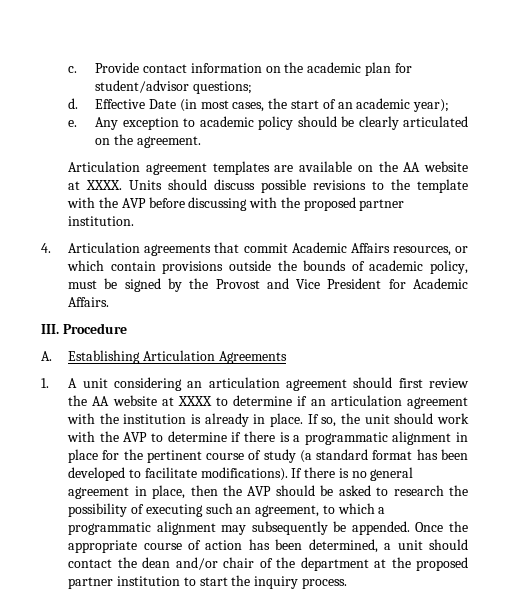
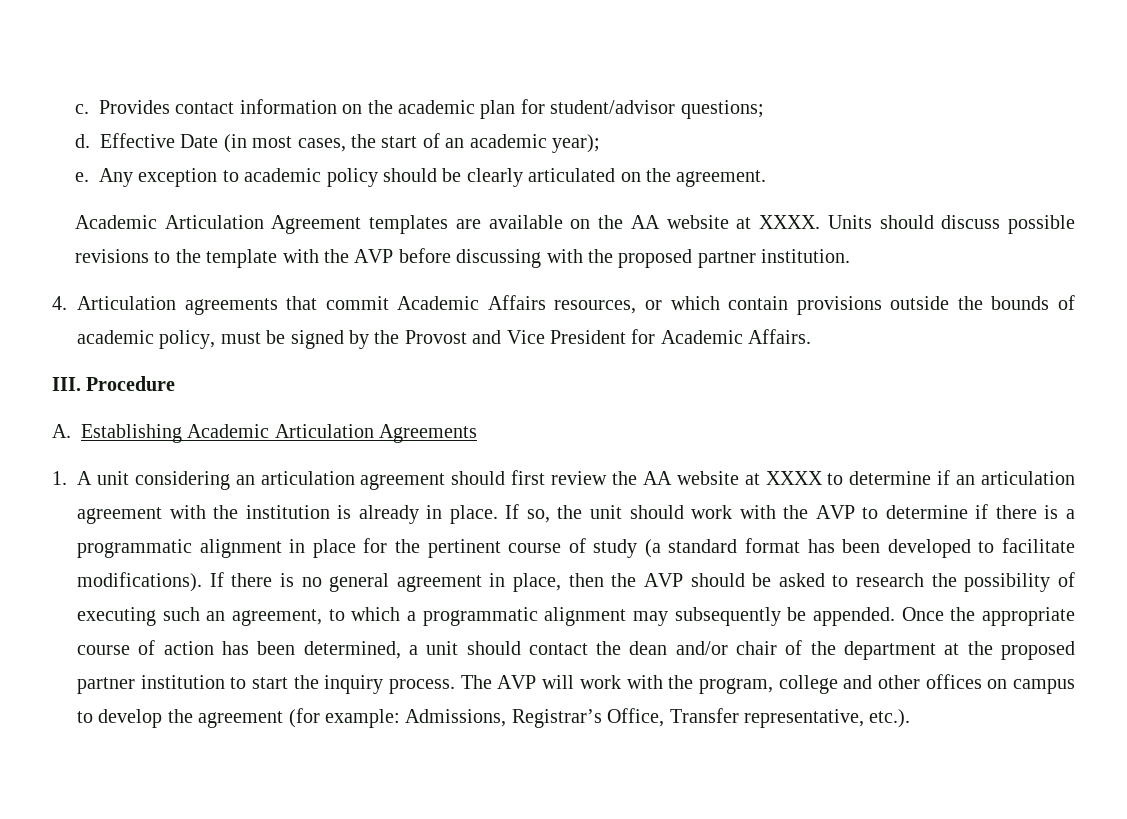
[95,62,140,73] Provide -> [98,100,170,114] Provides
[68,161,207,175] Articulation agreement -> [74,215,362,234] Academic Articulation Agreement
(141, 357) none -> [187,424,270,438] Academic
(347, 583) none -> [460,674,1076,694] [77,708,911,728] The AVP will work with the program, college and other offices on campus to develop the agreement (for example: Admissions, Registrar’s Office, Transfer representative, etc.).

